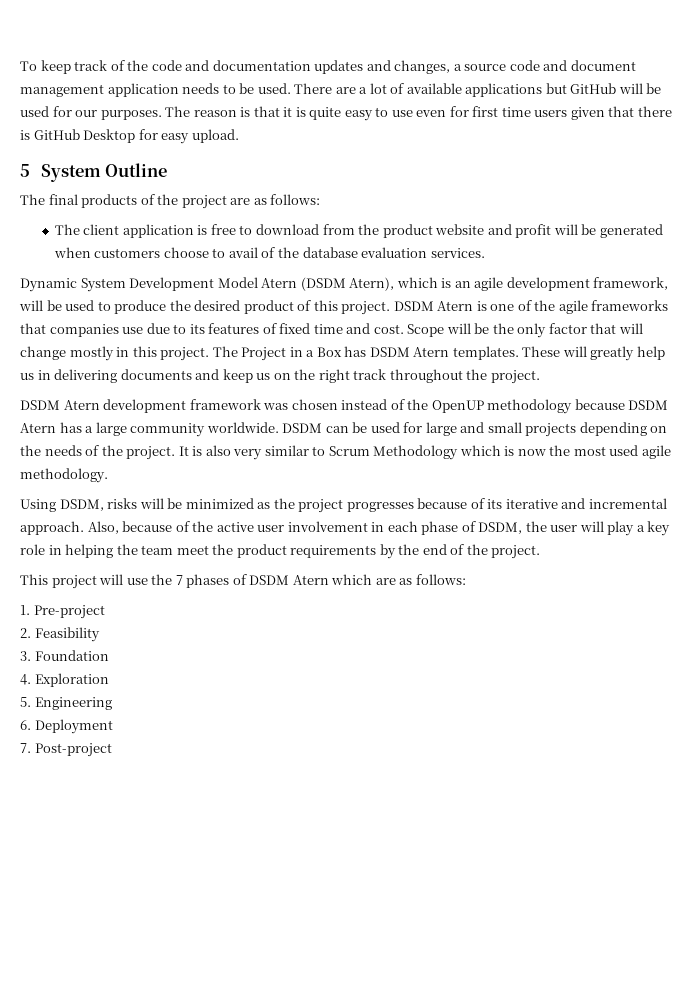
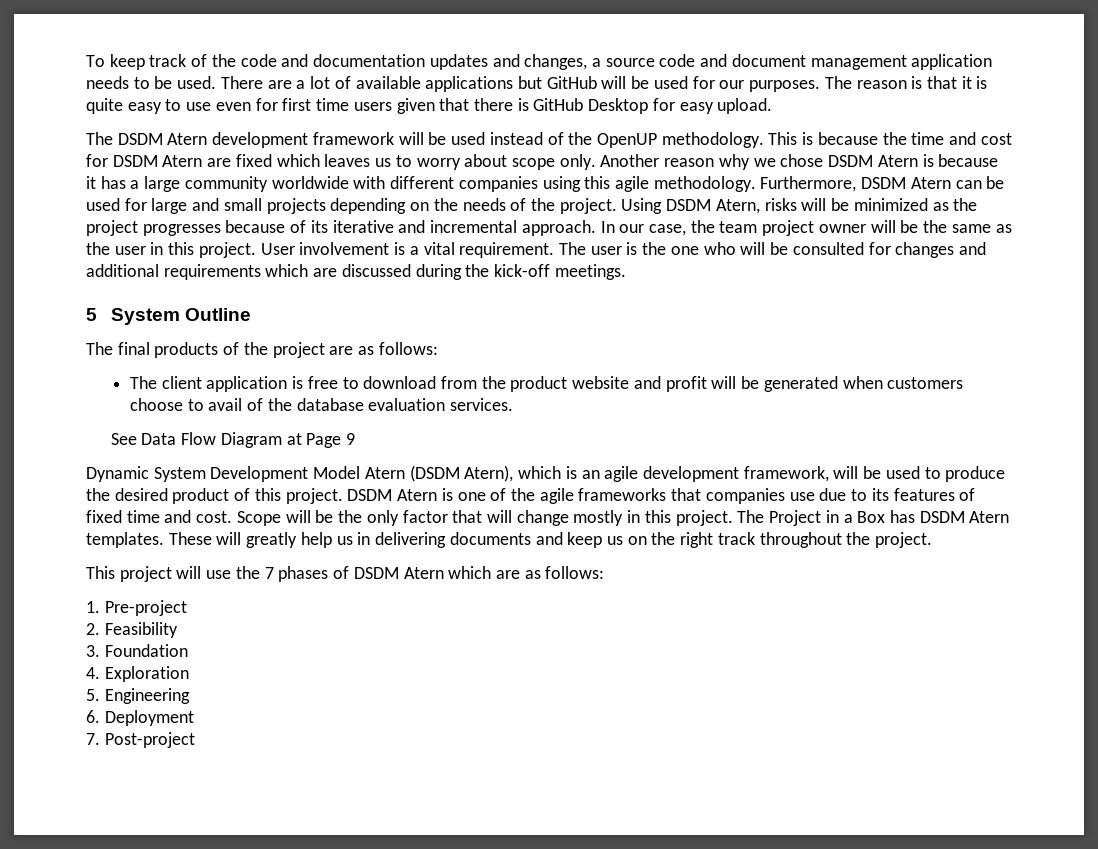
(239, 136) none -> [86,132,1012,148] [86,154,999,170] [86,176,1005,192] [86,198,978,214] [86,220,1012,236] [86,242,986,258] [86,264,626,280] // The DSDM Atern development framework will be used instead of the OpenUP methodology. This is because the time and cost for DSDM Atern are fixed which leaves us to worry about scope only. Another reason why we chose DSDM Atern is because it has a large community worldwide with different companies using this agile methodology. Furthermore, DSDM Atern can be used for large and small projects depending on the needs of the project. Using DSDM Atern, risks will be minimized as the project progresses because of its iterative and incremental approach. In our case, the team project owner will be the same as the user in this project. User involvement is a vital requirement. The user is the one who will be consulted for changes and additional requirements which are discussed during the kick-off meetings.
(485, 253) none -> [110,432,356,448] // See Data Flow Diagram at Page 9
[20,399,669,414] [20,422,668,437] [20,445,671,460] [20,468,108,483] [20,498,667,513] [20,521,671,536] [20,544,541,559] // DSDM Atern development framework was chosen instead of the OpenUP methodology because DSDM Atern has a large community worldwide. DSDM can be used for large and small projects depending on the needs of the project. It is also very similar to Scrum Methodology which is now the most used agile methodology. // Using DSDM, risks will be minimized as the project progresses because of its iterative and incremental approach. Also, because of the active user involvement in each phase of DSDM, the user will play a key role in helping the team meet the product requirements by the end of the project. -> (933, 540) none

